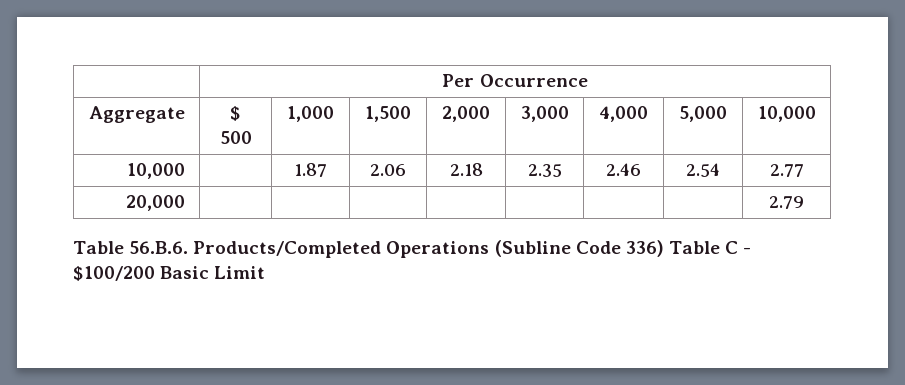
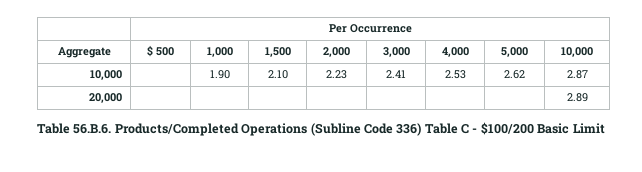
[294,163,327,177] [370,164,406,176] [449,163,483,176] [527,164,562,177] [606,163,641,176] [686,163,720,177] [769,164,804,177] 1.87 | 2.06 | 2.18 | 2.35 | 2.46 | 2.54 | 2.77 -> [209,70,230,79] [267,70,288,79] [326,70,347,79] [386,70,406,78] [444,70,466,79] [504,70,525,79] [566,70,588,79] 1.90 | 2.10 | 2.23 | 2.41 | 2.53 | 2.62 | 2.87
[769,196,804,209] 2.79 -> [566,93,588,102] 2.89

